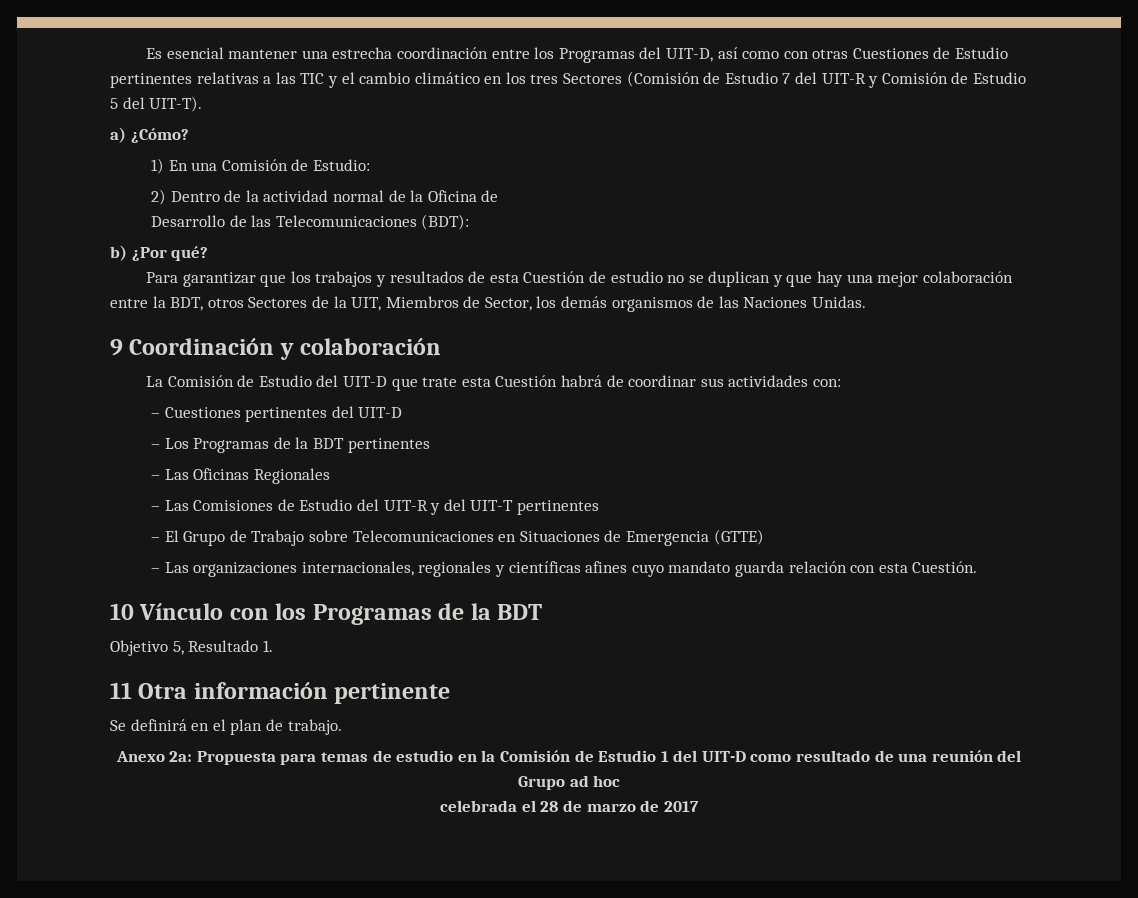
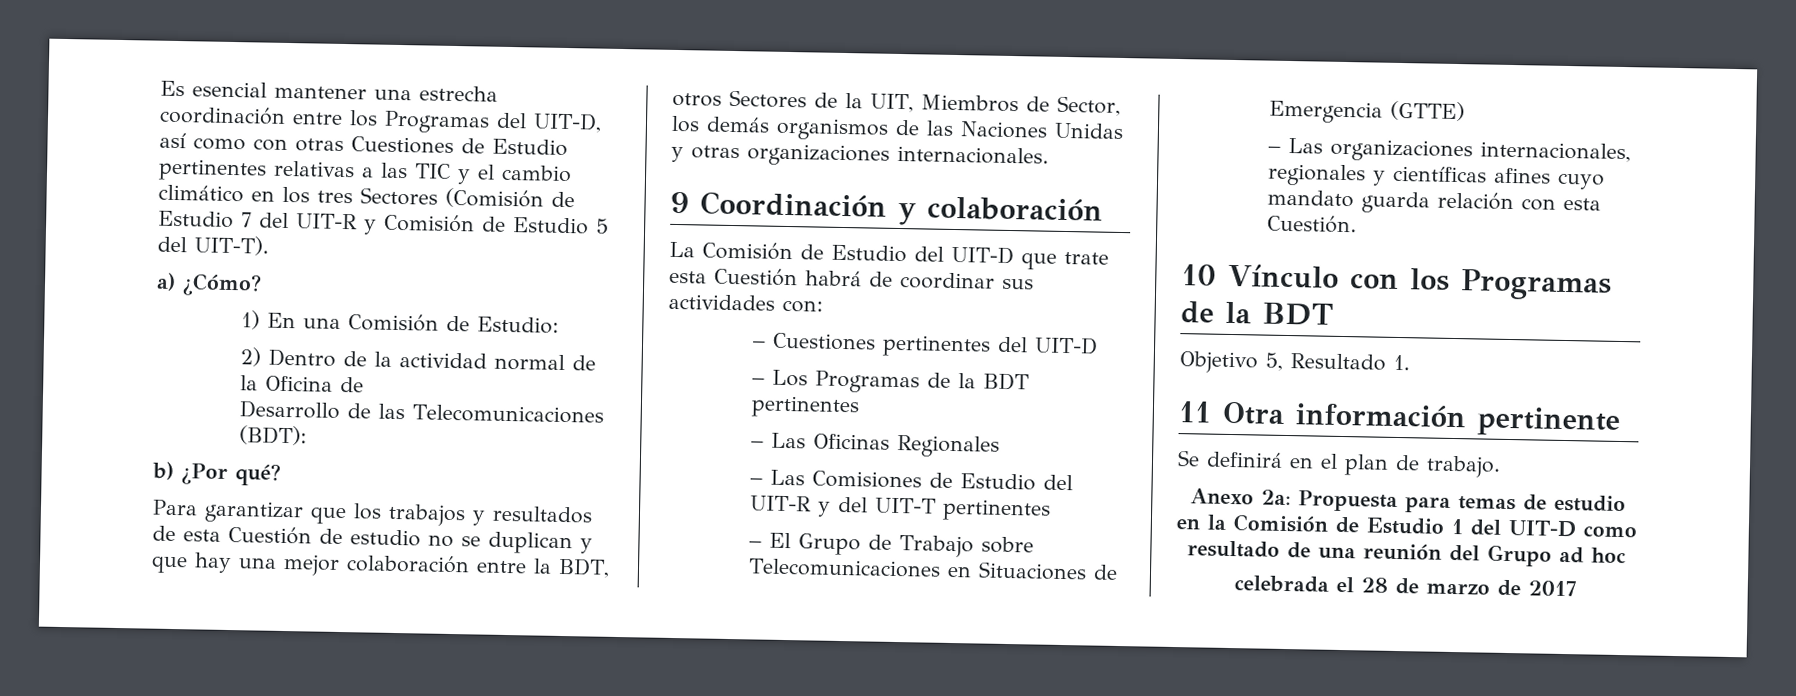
[812,296,867,308] Unidas. -> [1054,122,1124,140] [671,143,1049,167] Unidas y otras organizaciones internacionales.

